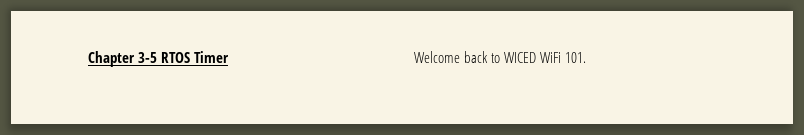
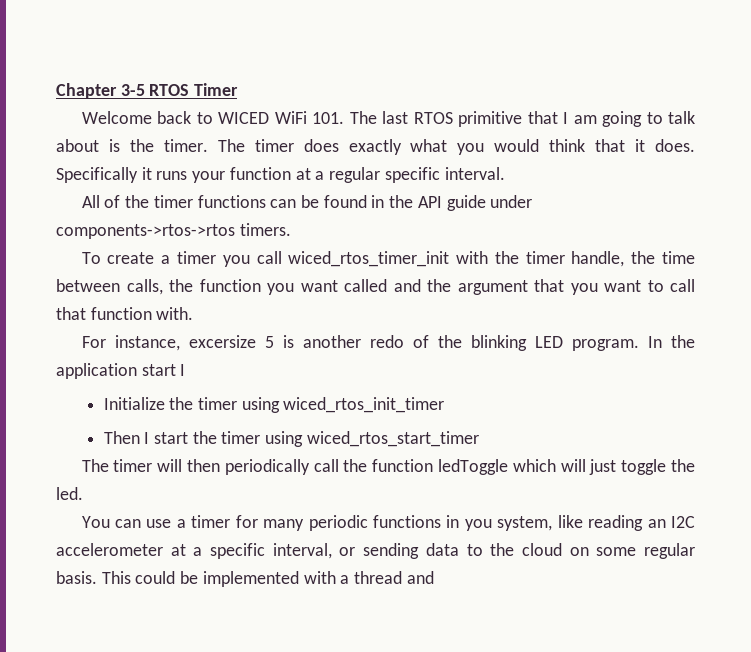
(587, 57) none -> [349,111,695,127] [56,139,696,155] [56,167,505,183] [81,195,533,211] [56,223,291,239] [81,251,695,267] [56,279,695,295] [56,307,194,320] [81,335,696,351] [56,363,186,379] [103,397,445,413] [103,431,479,447] [81,459,696,475] [56,487,83,500] [81,515,696,531] [56,543,695,559] [56,571,434,587] The last RTOS primitive that I am going to talk about is the timer. The timer does exactly what you would think that it does. Specifically it runs your function at a regular specific interval. // All of the timer functions can be found in the API guide under components->rtos->rtos timers. // To create a timer you call wiced_rtos_timer_init with the timer handle, the time between calls, the function you want called and the argument that you want to call that function with. // For instance, excersize 5 is another redo of the blinking LED program. In the application start I // Initialize the timer using wiced_rtos_init_timer // Then I start the timer using wiced_rtos_start_timer // The timer will then periodically call the function ledToggle which will just toggle the led. // You can use a timer for many periodic functions in you system, like reading an I2C accelerometer at a specific interval, or sending data to the cloud on some regular basis. This could be implemented with a thread and

